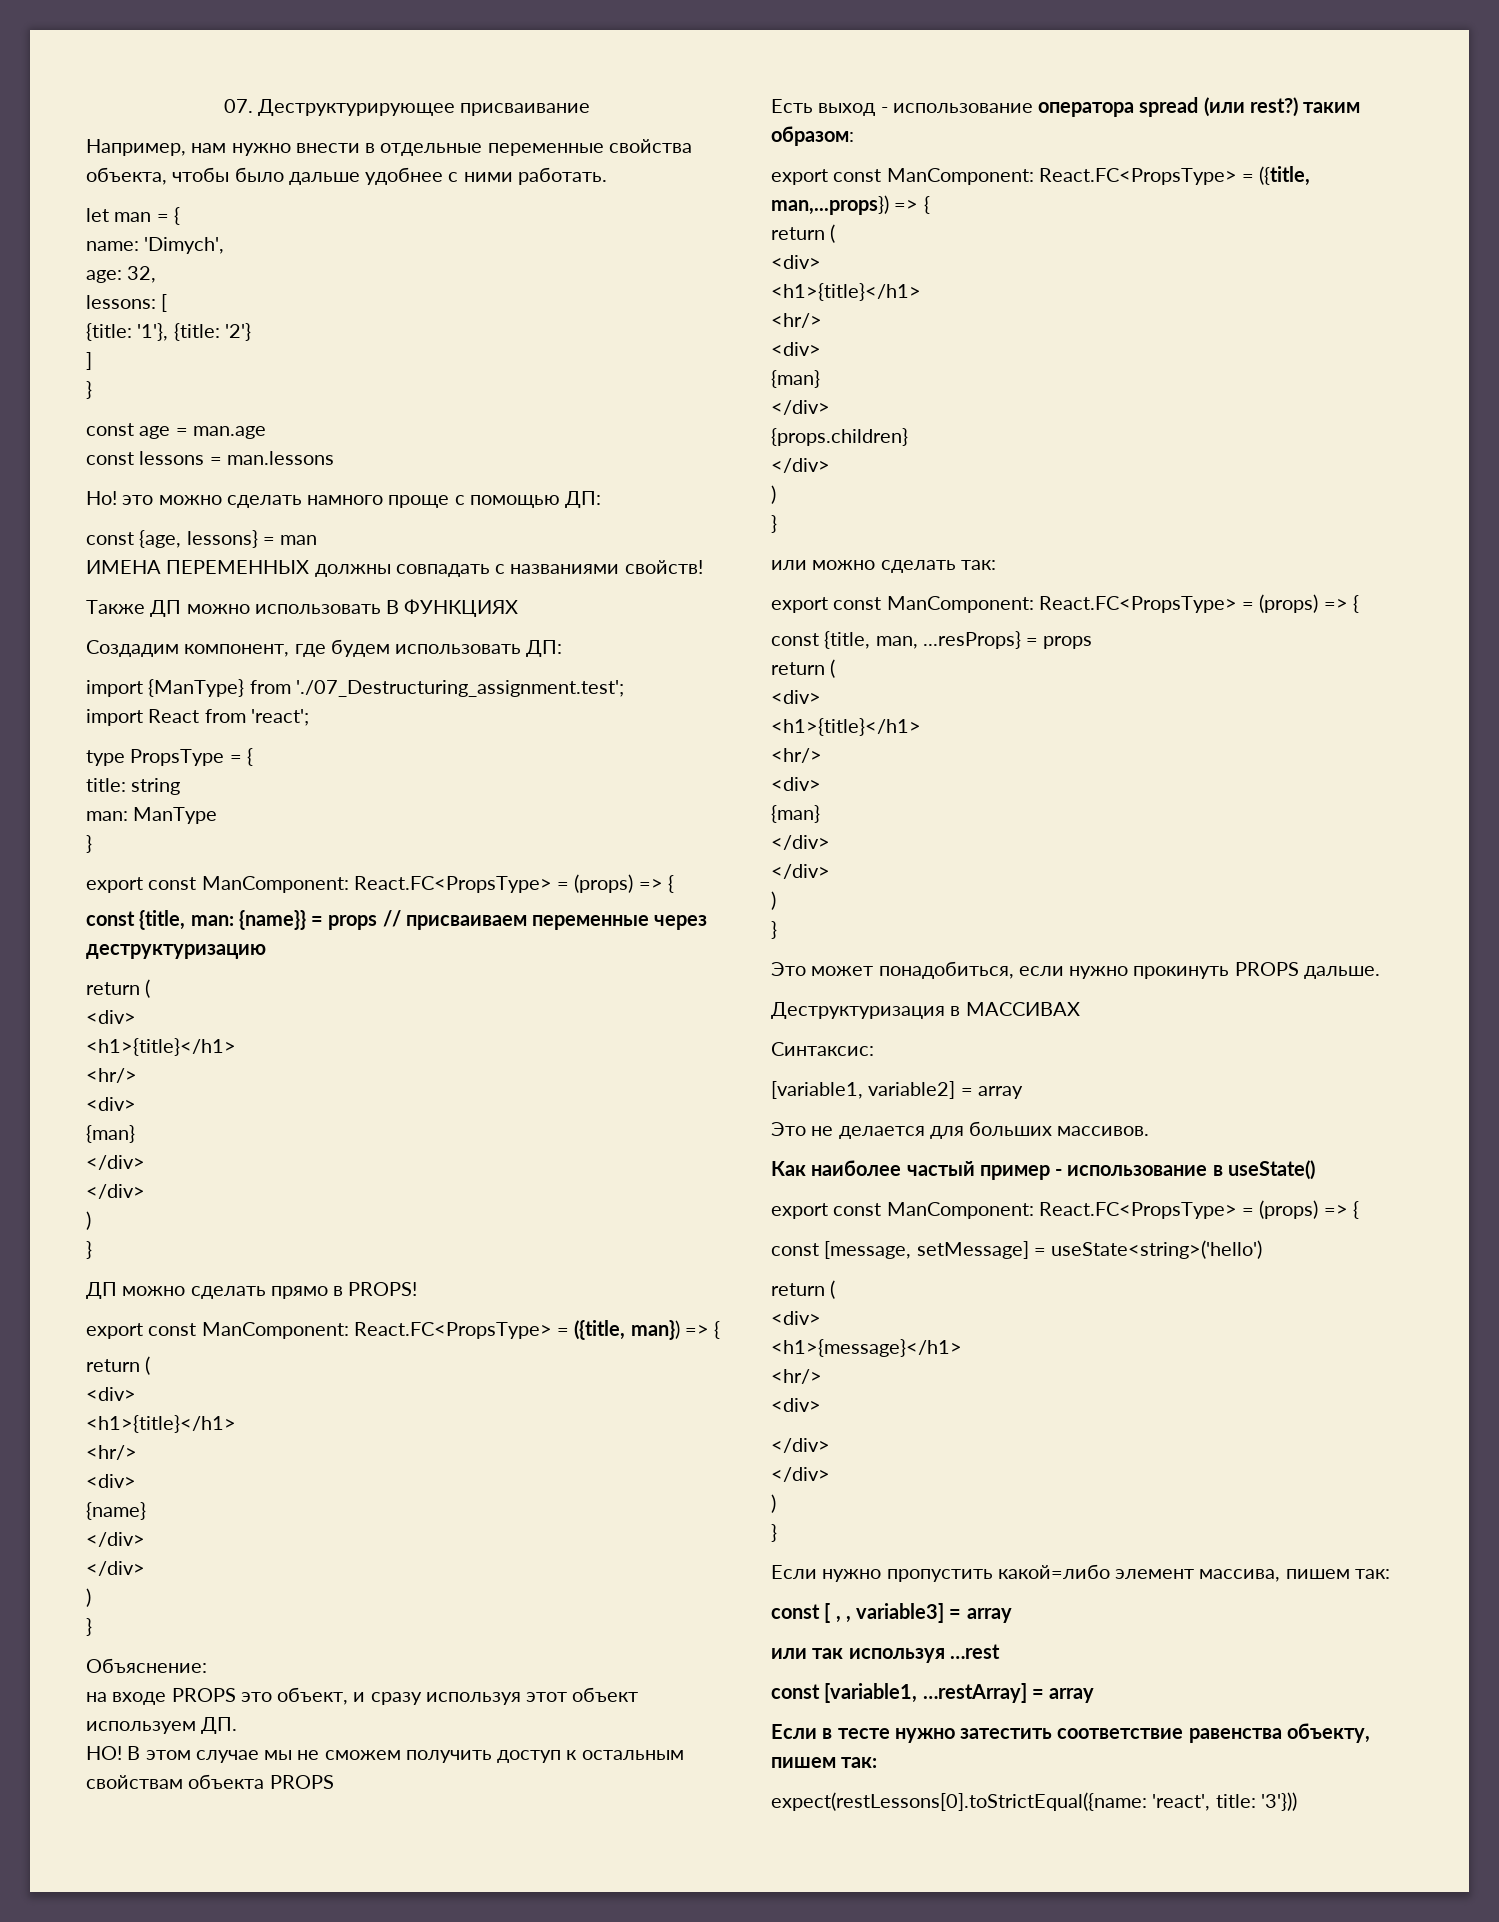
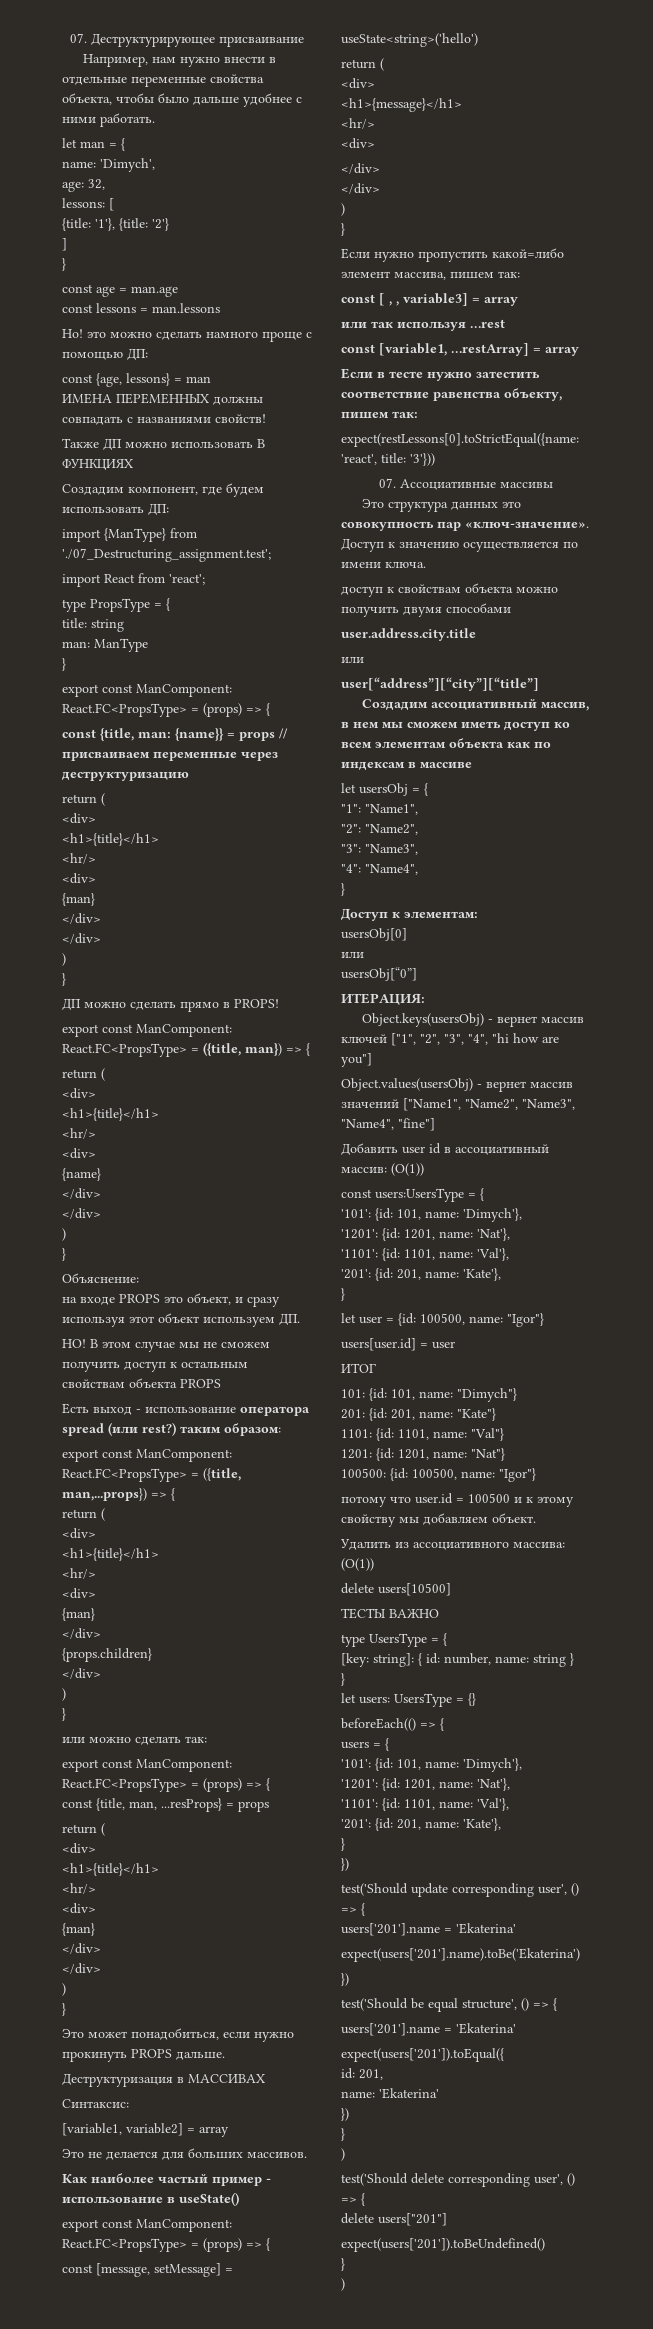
(1297, 1801) none -> [379,478,553,490] [361,499,521,512] [341,521,589,531] [341,538,578,552] [341,562,426,568] [341,583,558,597] [341,603,511,617] [341,628,476,641] [341,657,364,663] [341,677,539,691] [361,698,589,711] [341,721,570,731] [341,738,551,748] [341,762,472,771] [341,783,428,796] [341,804,418,815] [341,824,418,835] [341,844,418,855] [341,864,418,875] [341,883,345,896] [341,909,478,921] [341,928,407,941] [341,952,364,958] [341,967,417,981] [341,993,425,1005] [361,1013,584,1027] [341,1033,559,1046] [341,1053,372,1067] [341,1078,573,1092] [341,1098,575,1111] [341,1118,435,1131] [341,1143,549,1156] [341,1163,424,1176] [341,1188,484,1202] [341,1208,522,1222] [341,1228,510,1241] [341,1248,509,1261] [341,1268,501,1281] [341,1288,345,1301] [341,1313,544,1327] [341,1338,455,1351] [341,1363,376,1373] [341,1388,517,1402] [341,1408,496,1421] [341,1428,504,1441] [341,1448,505,1461] [341,1468,536,1482] [341,1493,574,1507] [341,1513,536,1527] [340,1539,565,1550] [341,1558,374,1571] [341,1583,451,1596] [341,1608,439,1619] [341,1633,447,1647] [341,1653,574,1667] [341,1673,345,1686] [341,1693,476,1707] [341,1718,444,1731] [341,1738,389,1751] [341,1758,522,1772] [341,1778,510,1791] [341,1798,509,1811] [341,1818,501,1831] [341,1838,345,1851] [341,1858,349,1871] [341,1883,579,1897] [341,1903,365,1916] [341,1923,516,1936] [341,1948,580,1962] [341,1973,349,1986] [341,1998,557,2012] [341,2023,516,2036] [341,2048,504,2062] [341,2068,383,2080] [341,2088,439,2099] [341,2108,349,2121] [341,2128,345,2141] [341,2148,345,2161] [341,2173,575,2187] [341,2193,365,2206] [341,2213,447,2226] [341,2238,545,2252] [341,2258,345,2271] [341,2278,345,2291] // 07. Ассоциативные массивы // Это структура данных это совокупность пар «ключ-значение». Доступ к значению осуществляется по имени ключа. // доступ к свойствам объекта можно получить двумя способами // user.address.city.title // или // user[“address”][“city”][“title”] // Создадим ассоциативный массив, в нем мы сможем иметь доступ ко всем элементам объекта как по индексам в массиве // let usersObj = { // "1": "Name1", // "2": "Name2", // "3": "Name3", // "4": "Name4", // } // Доступ к элементам: // usersObj[0] // или // usersObj[“0”] // ИТЕРАЦИЯ: // Object.keys(usersObj) - вернет массив ключей ["1", "2", "3", "4", "hi how are you"] // Object.values(usersObj) - вернет массив значений ["Name1", "Name2", "Name3", "Name4", "fine"] // Добавить user id в ассоциативный массив: (O(1)) // const users:UsersType = { // '101': {id: 101, name: 'Dimych'}, // '1201': {id: 1201, name: 'Nat'}, // '1101': {id: 1101, name: 'Val'}, // '201': {id: 201, name: 'Kate'}, // } // let user = {id: 100500, name: "Igor"} // users[user.id] = user // ИТОГ // 101: {id: 101, name: "Dimych"} // 201: {id: 201, name: "Kate"} // 1101: {id: 1101, name: "Val"} // 1201: {id: 1201, name: "Nat"} // 100500: {id: 100500, name: "Igor"} // потому что user.id = 100500 и к этому свойству мы добавляем объект. // Удалить из ассоциативного массива: (O(1)) // delete users[10500] // ТЕСТЫ ВАЖНО // type UsersType = { // [key: string]: { id: number, name: string } // } // let users: UsersType = {} // beforeEach(() => { // users = { // '101': {id: 101, name: 'Dimych'}, // '1201': {id: 1201, name: 'Nat'}, // '1101': {id: 1101, name: 'Val'}, // '201': {id: 201, name: 'Kate'}, // } // }) // test('Should update corresponding user', () => { // users['201'].name = 'Ekaterina' // expect(users['201'].name).toBe('Ekaterina') // }) // test('Should be equal structure', () => { // users['201'].name = 'Ekaterina' // expect(users['201']).toEqual({ // id: 201, // name: 'Ekaterina' // }) // } // ) // test('Should delete corresponding user', () => { // delete users["201"] // expect(users['201']).toBeUndefined() // } // )

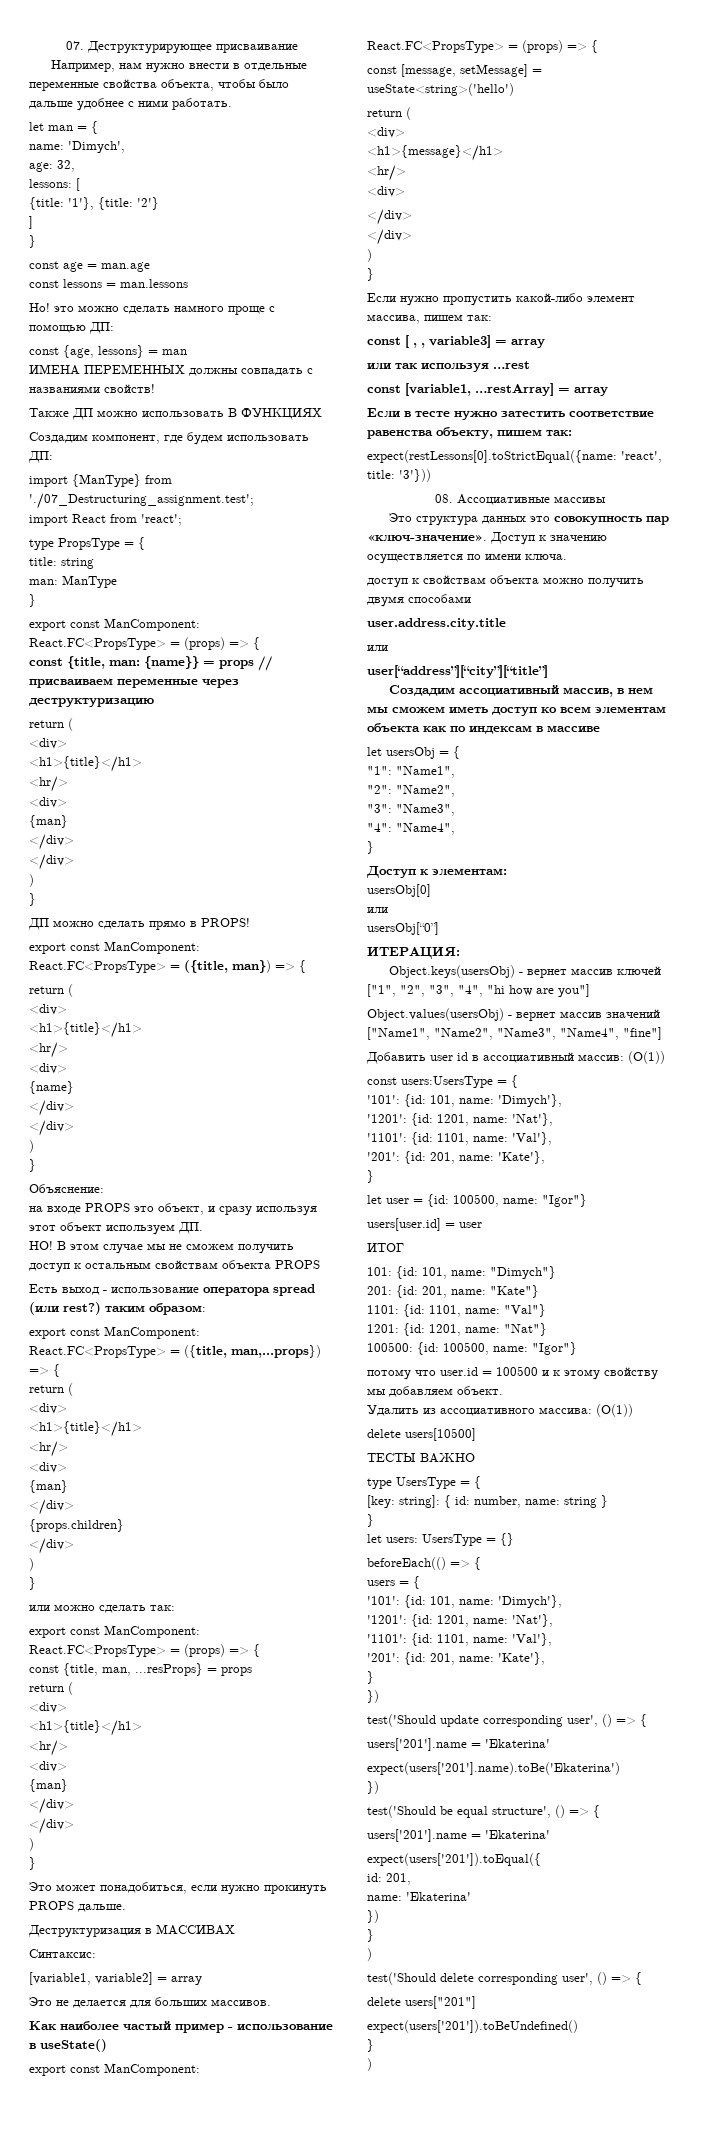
[492,248,564,258] какой=либо -> [516,293,583,302] какой-либо
[379,478,396,488] 07. -> [434,494,453,503] 08.

